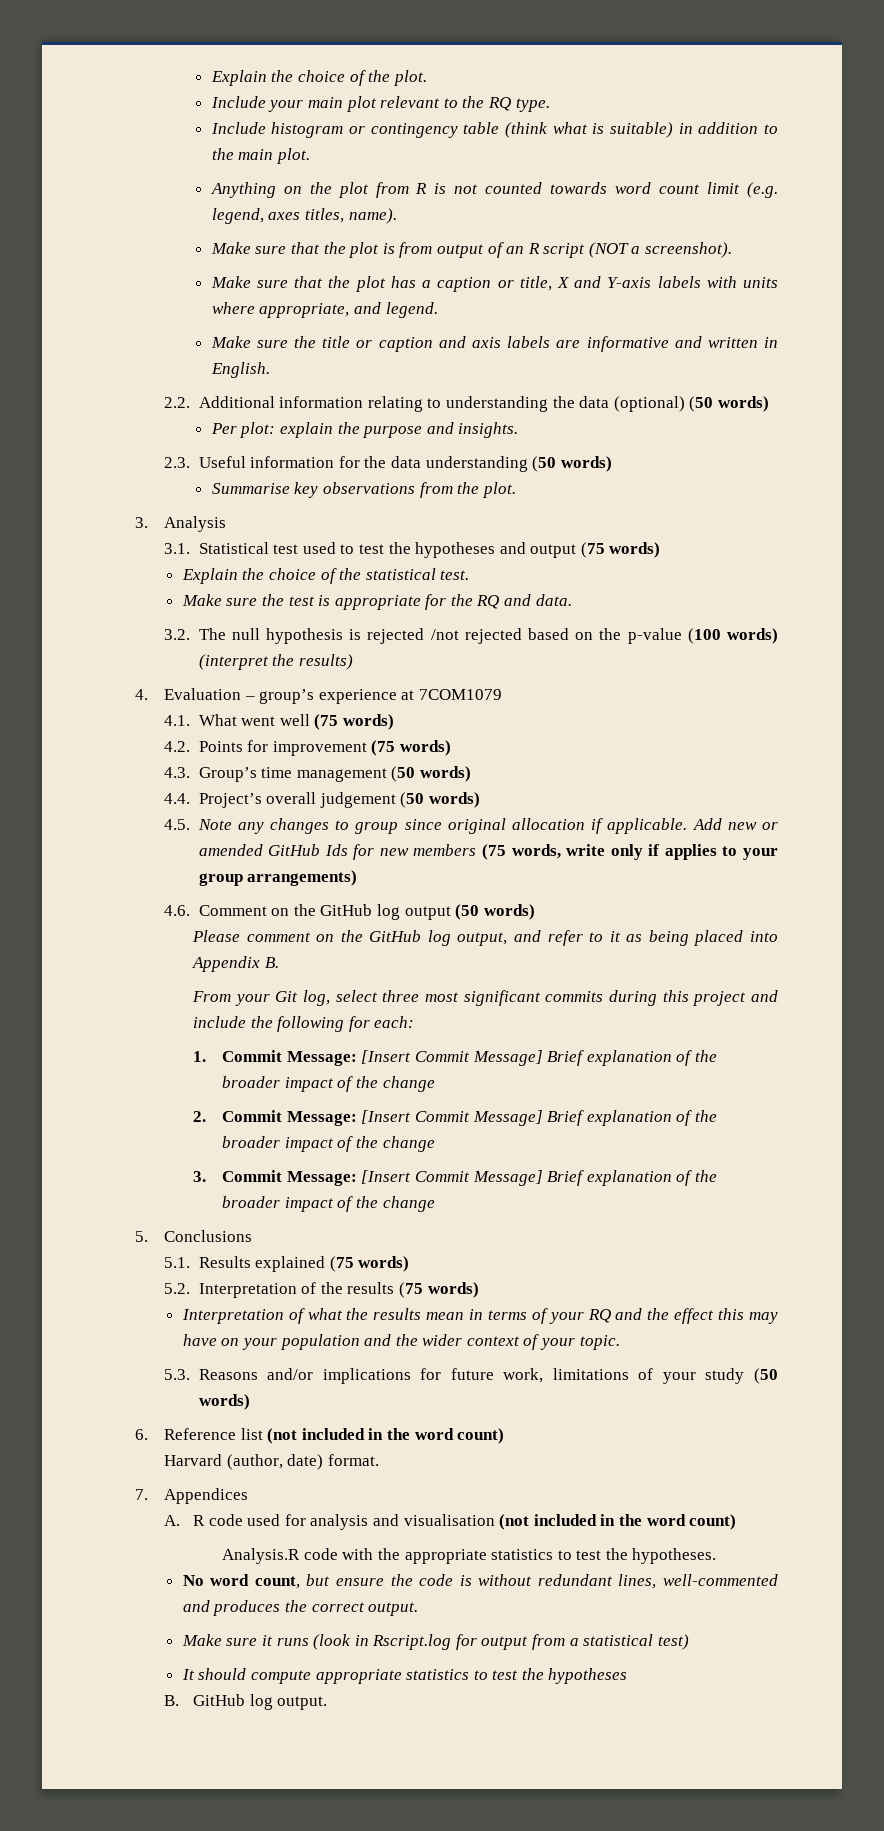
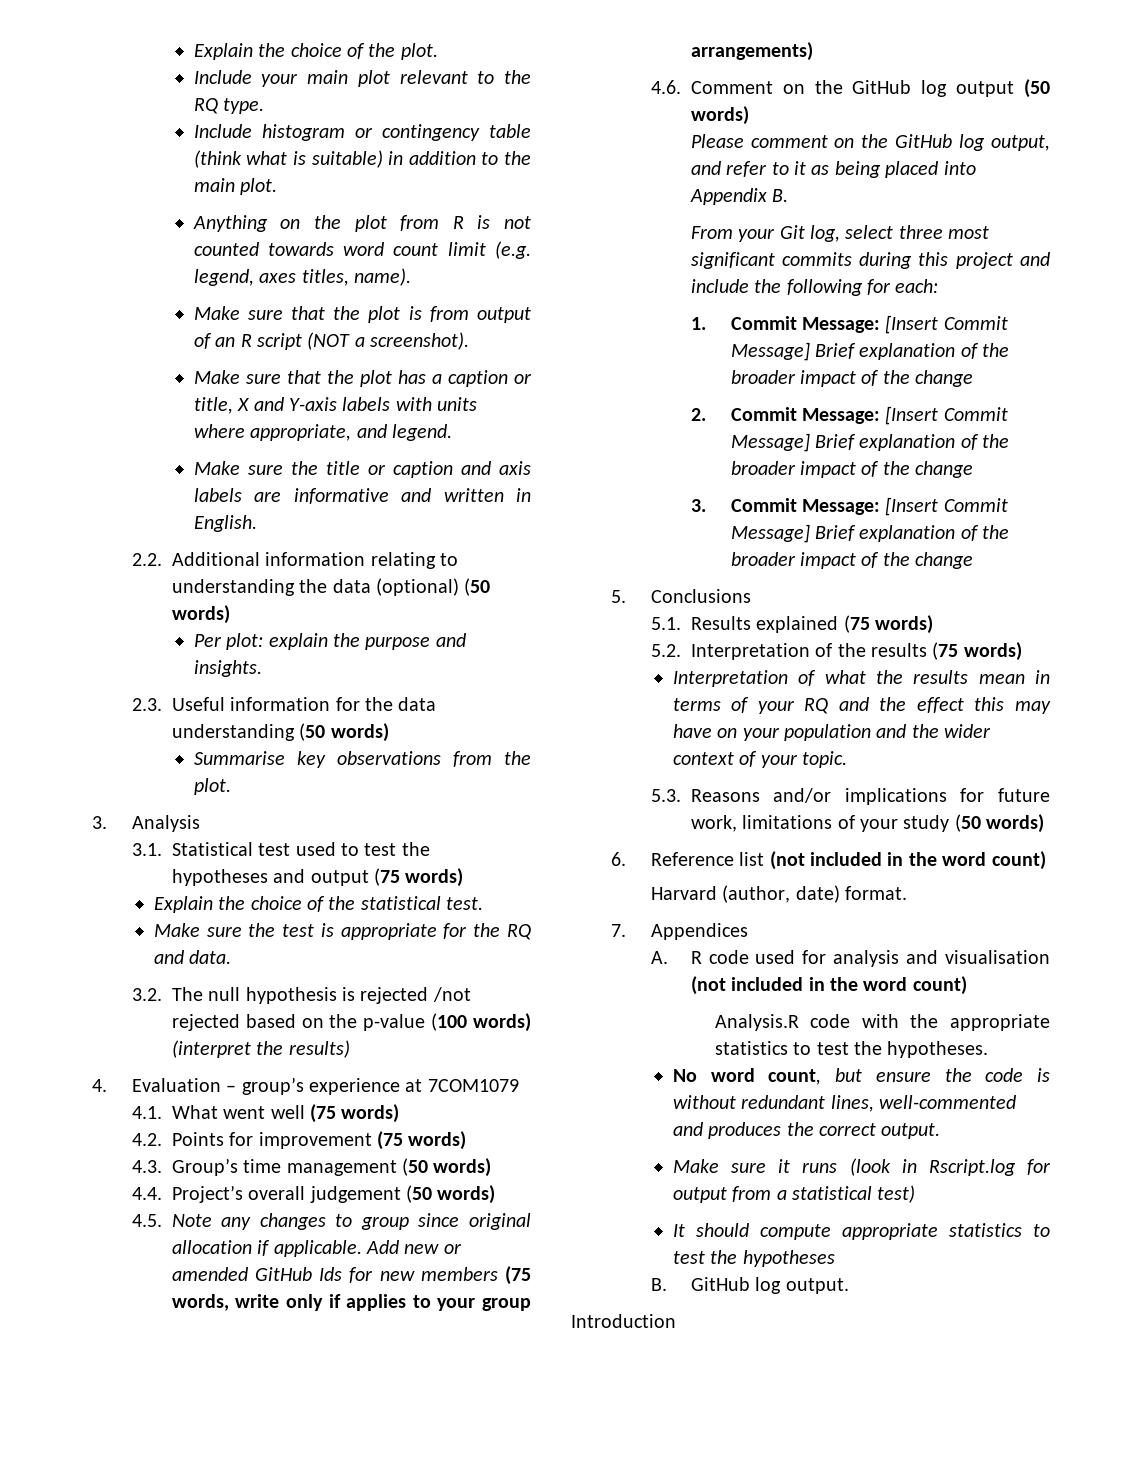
(328, 1703) none -> [571,1314,676,1328] // Introduction

